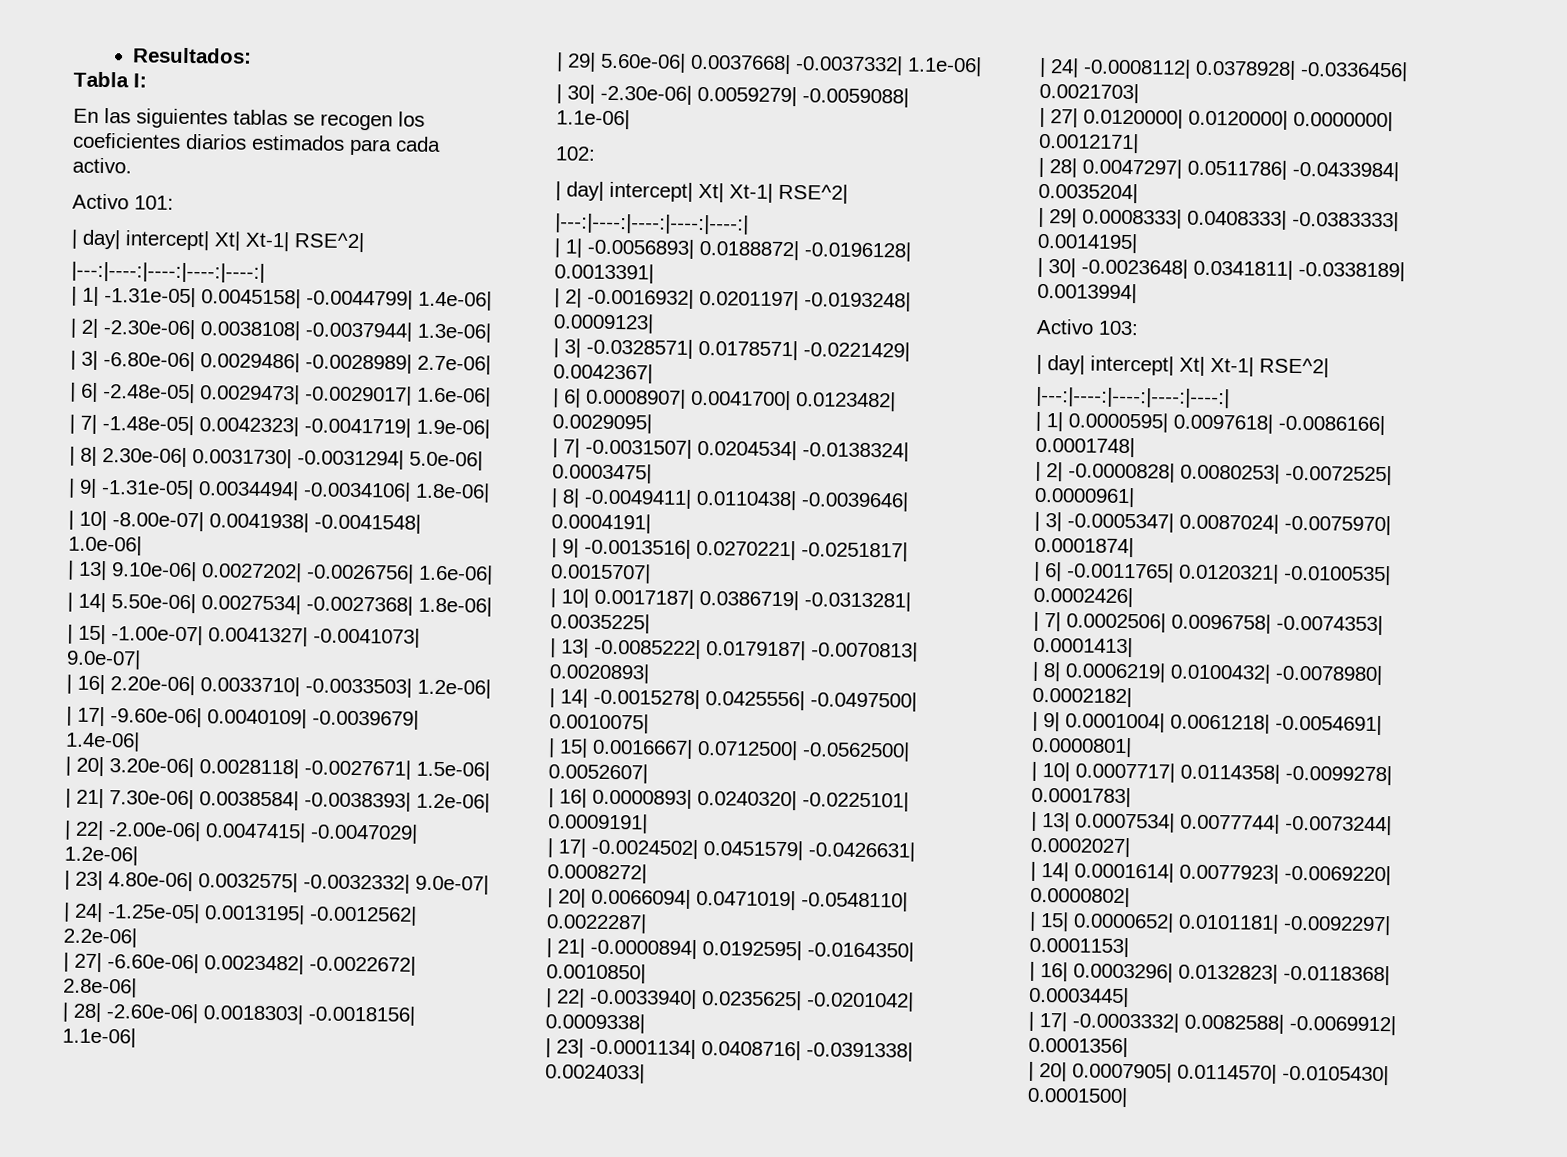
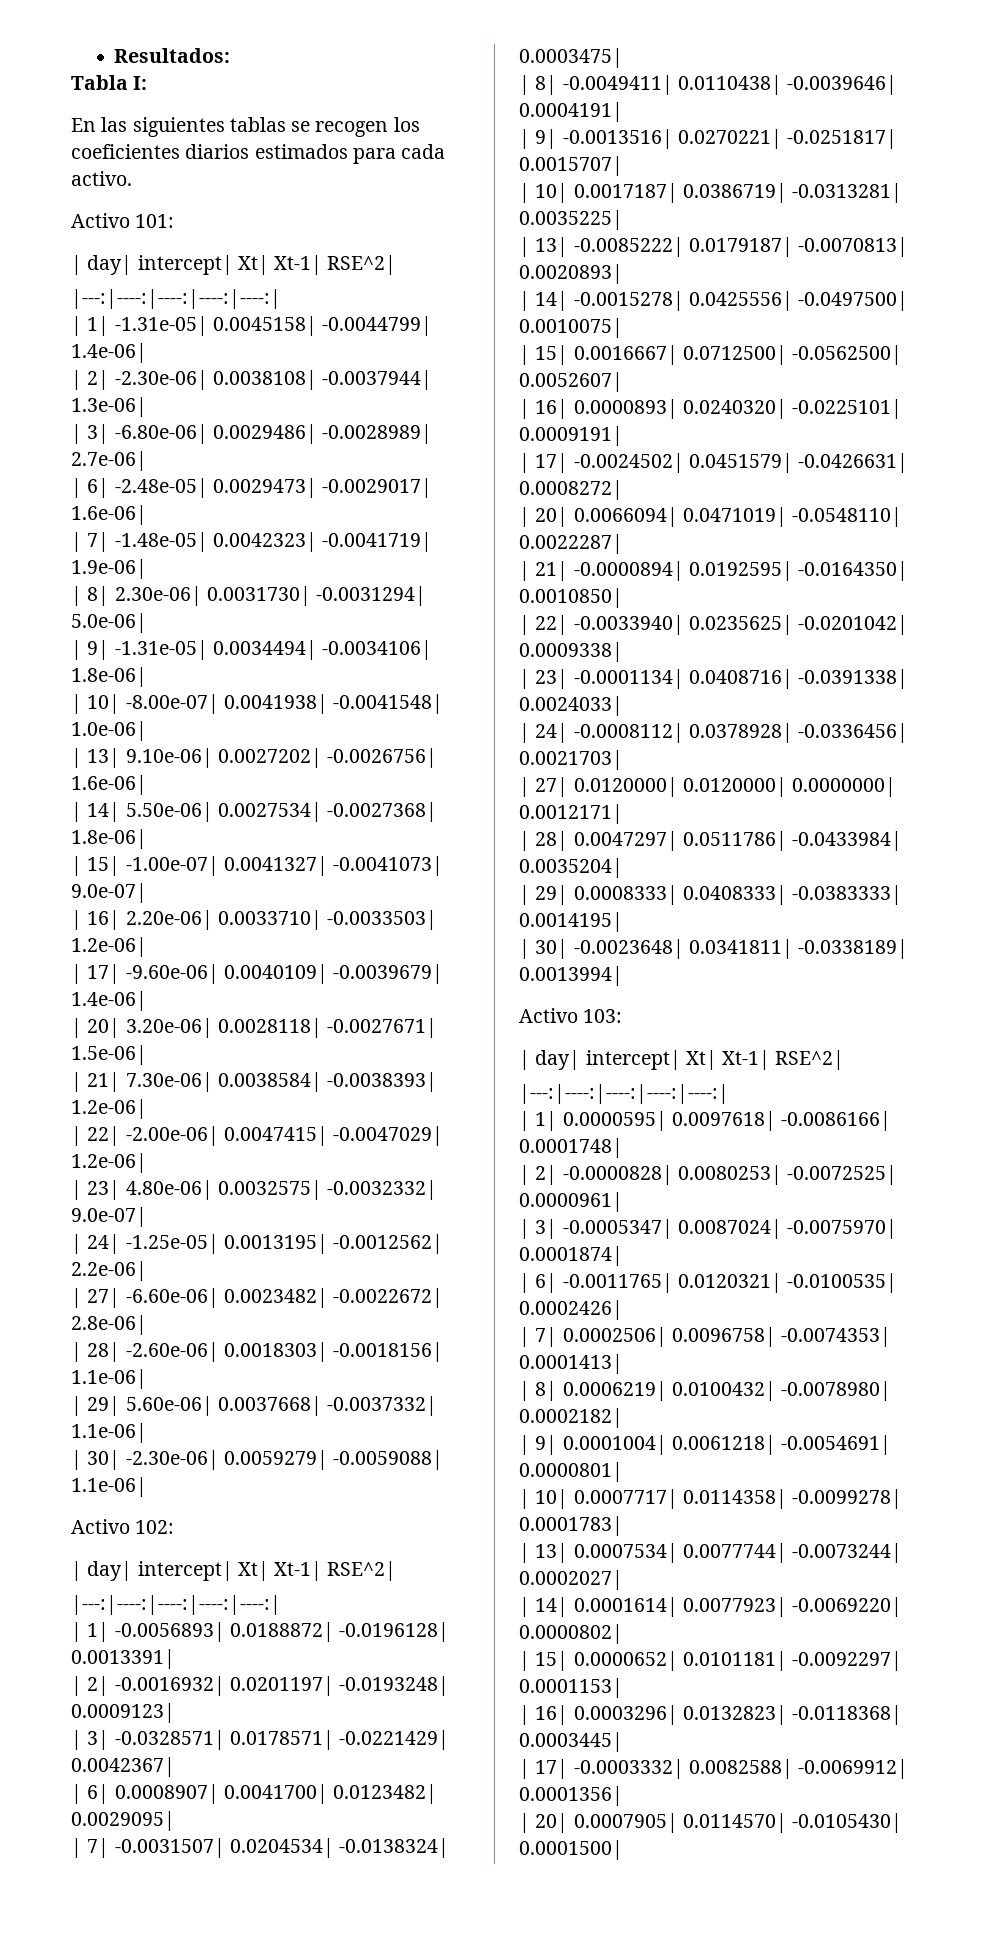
(630, 119) none -> [71,1519,130,1534] Activo

